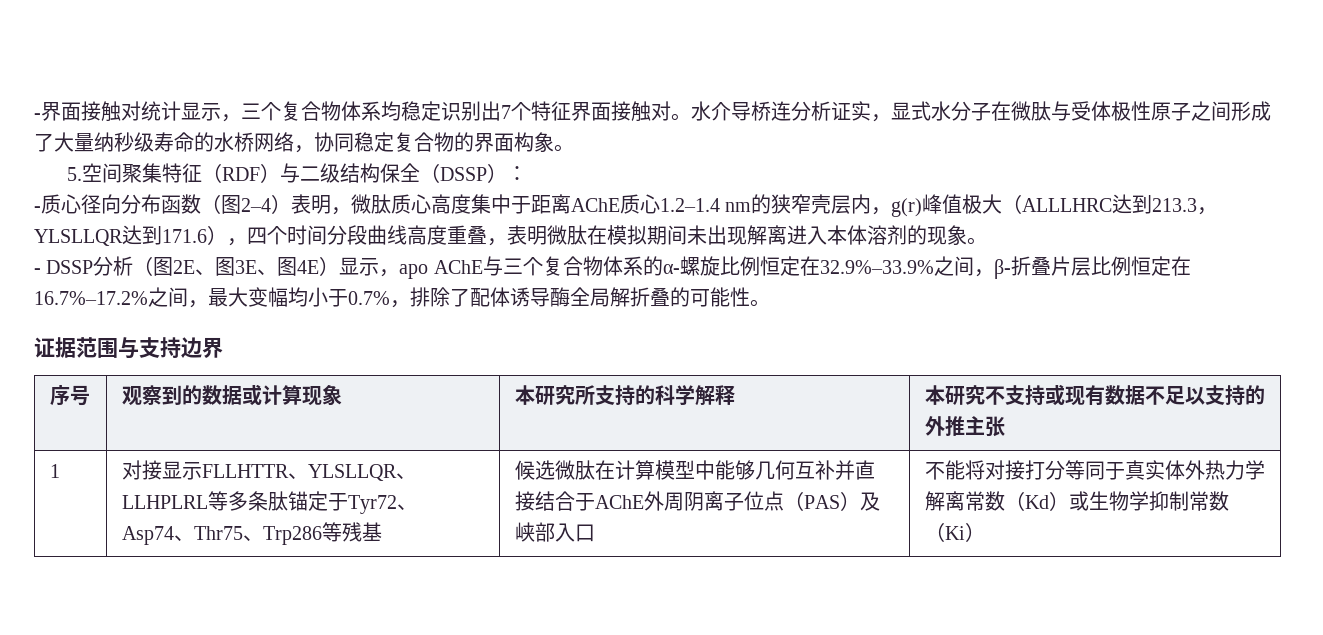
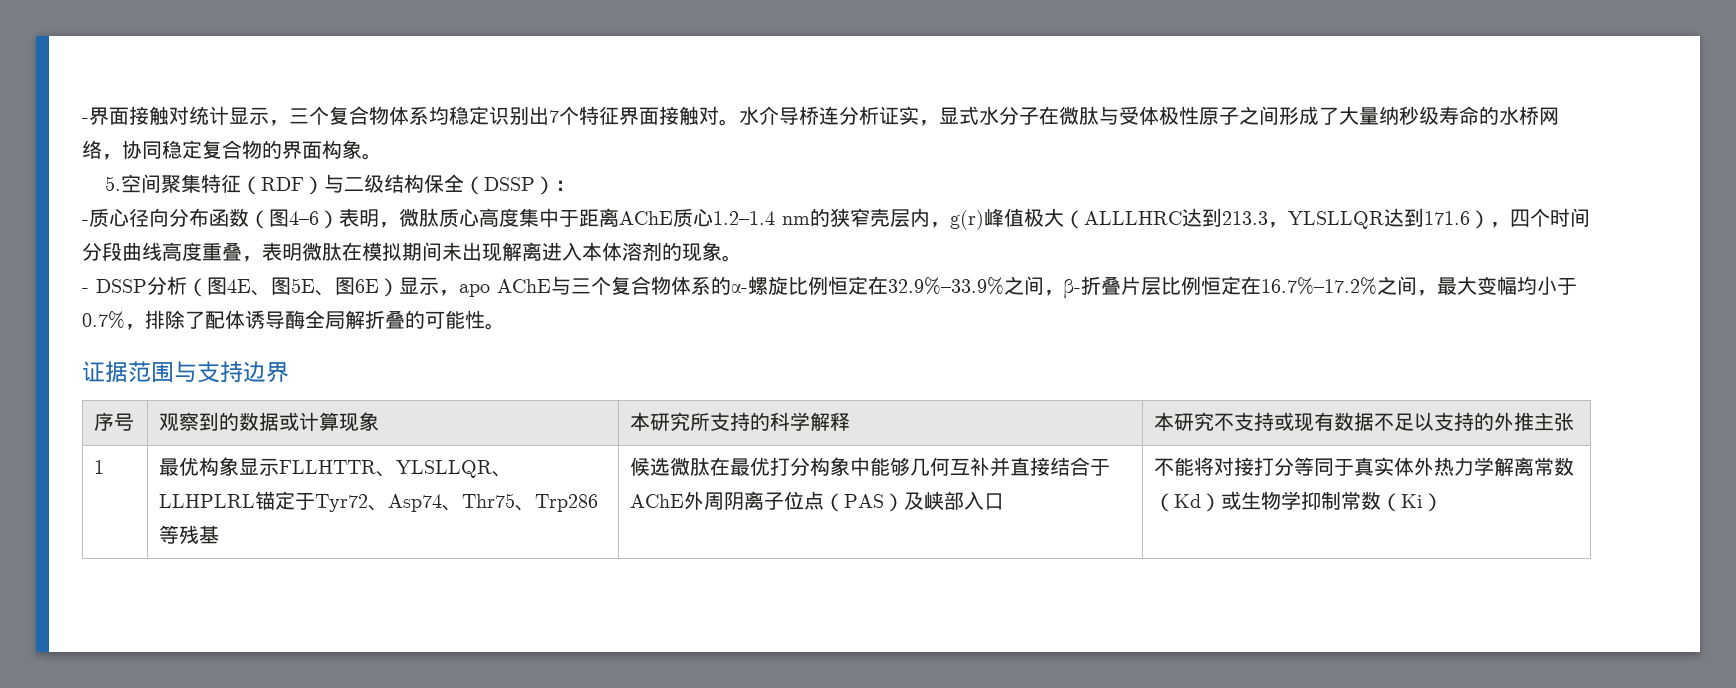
[241,198,271,212] 2–4 -> [289,211,319,225] 4–6
[173,257,320,276] 2E、图3E、图4E -> [227,277,379,296] 4E、图5E、图6E
[121,460,162,480] 对接 -> [158,457,239,476] 最优构象
[207,491,288,511] 等多条肽 -> (255, 501) none
[614,460,695,480] 计算模型 -> [729,457,850,476] 最优打分构象

